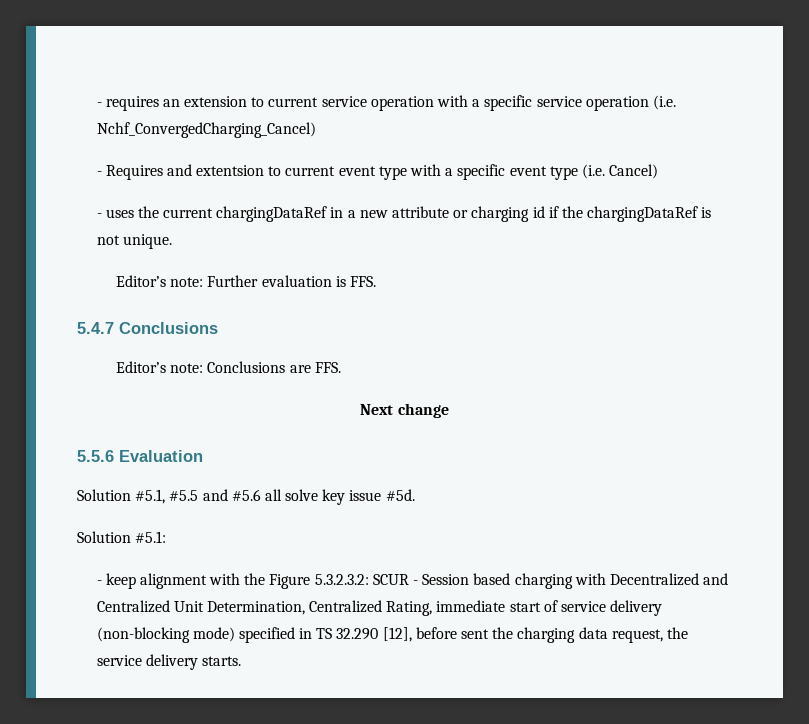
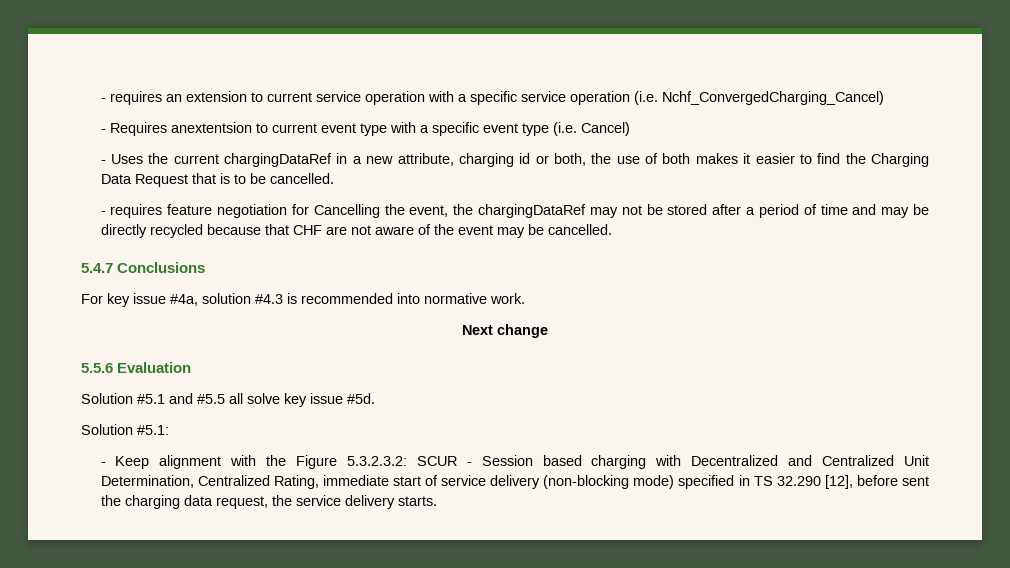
[166,164,265,176] and extentsion -> [170,122,252,133] anextentsion
[105,209,134,218] uses -> [110,154,143,164] Uses
[392,206,712,222] [96,234,172,249] [116,275,376,287] [77,322,218,334] [116,361,341,373] attribute or charging id if the chargingDataRef is not unique. // Editor’s note: Further evaluation is FFS. // 5.4.7 Conclusions // Editor’s note: Conclusions are FFS. -> [397,153,930,167] [100,173,334,187] [100,204,929,218] [100,224,612,238] [81,262,206,273] [81,293,525,307] attribute, charging id or both, the use of both makes it easier to find the Charging Data Request that is to be cancelled. // - requires feature negotiation for Cancelling the event, the chargingDataRef may not be stored after a period of time and may be directly recycled because that CHF are not aware of the event may be cancelled. // 5.4.7 Conclusions // For key issue #4a, solution #4.3 is recommended into normative work.
[135,489,261,504] #5.1, #5.5 and #5.6 -> [137,393,225,404] #5.1 and #5.5
[105,573,136,589] keep -> [115,456,150,469] Keep

